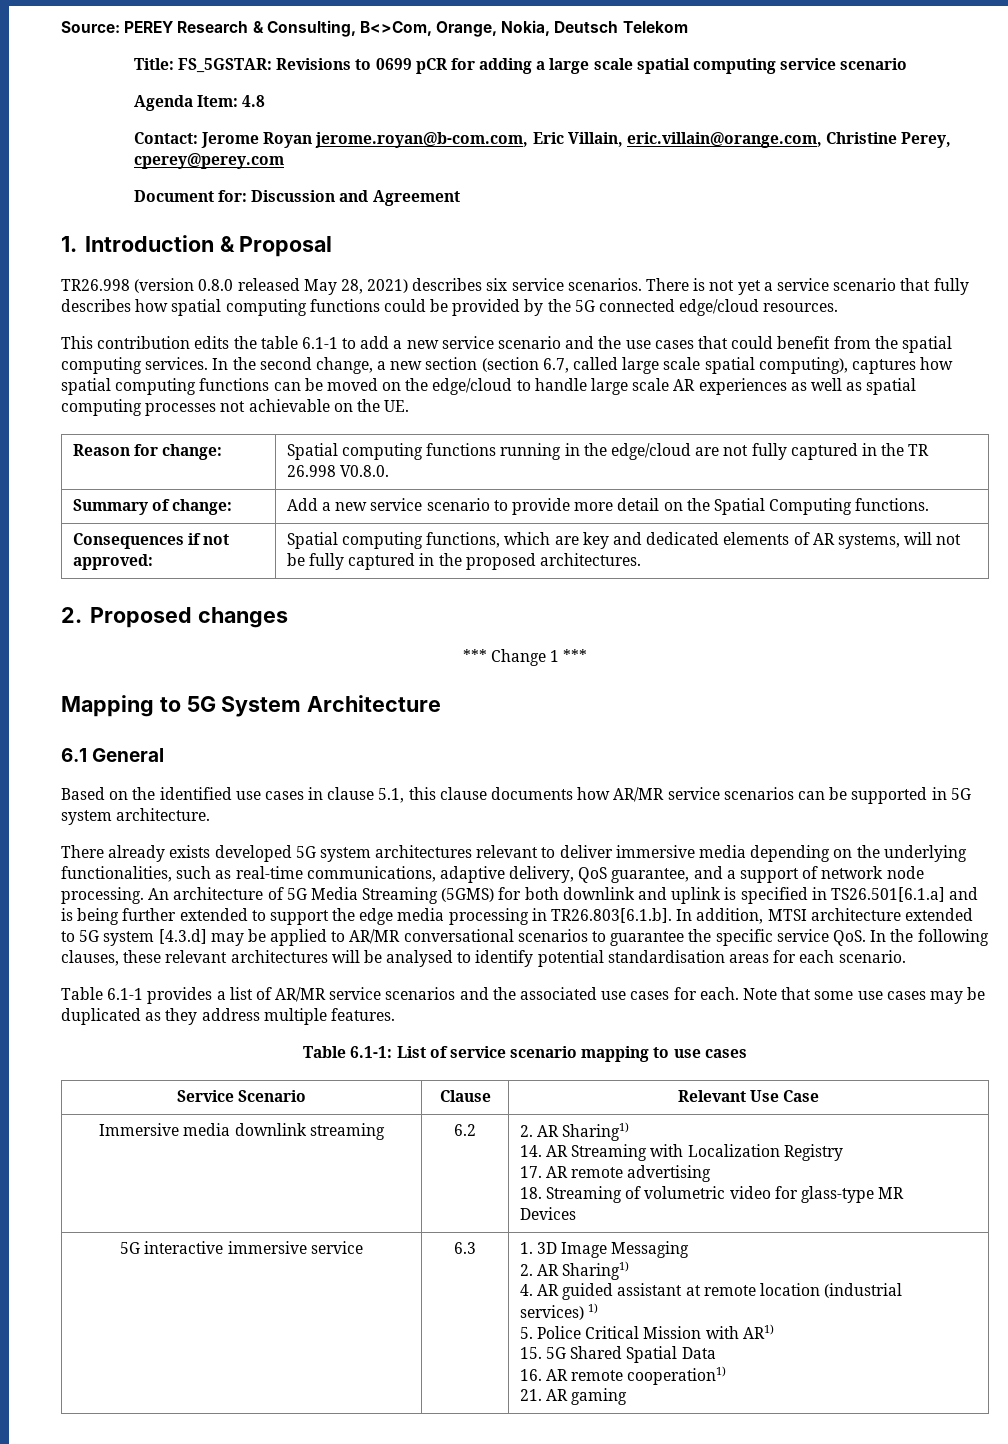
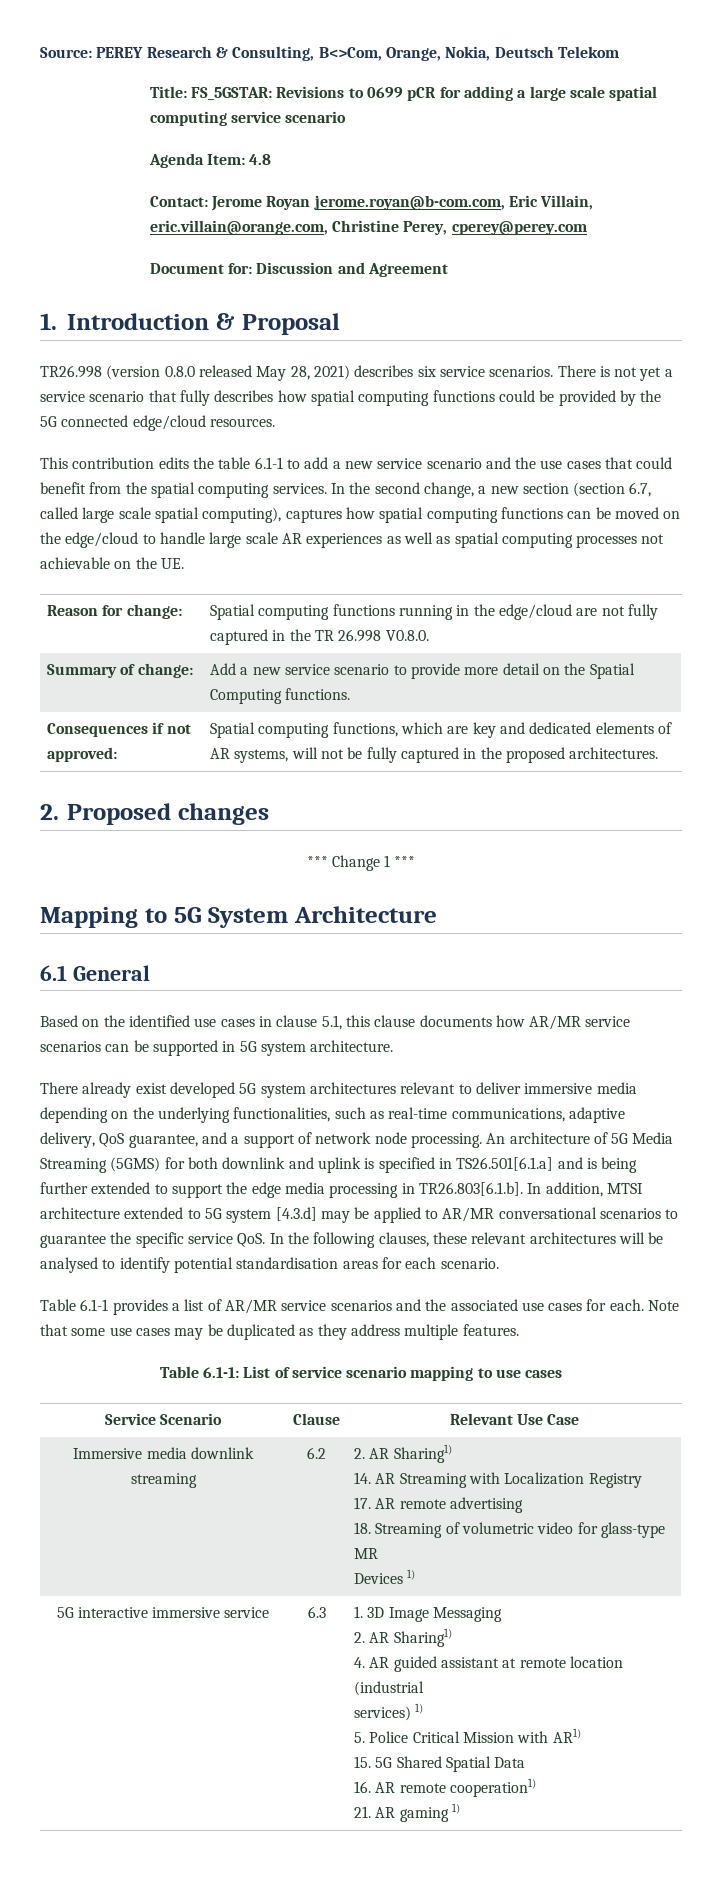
[169,845,211,858] exists -> [135,1083,167,1094] exist
(576, 1213) none -> [407,1569,416,1580] 1)
(628, 1396) none -> [452,1803,461,1814] 1)

